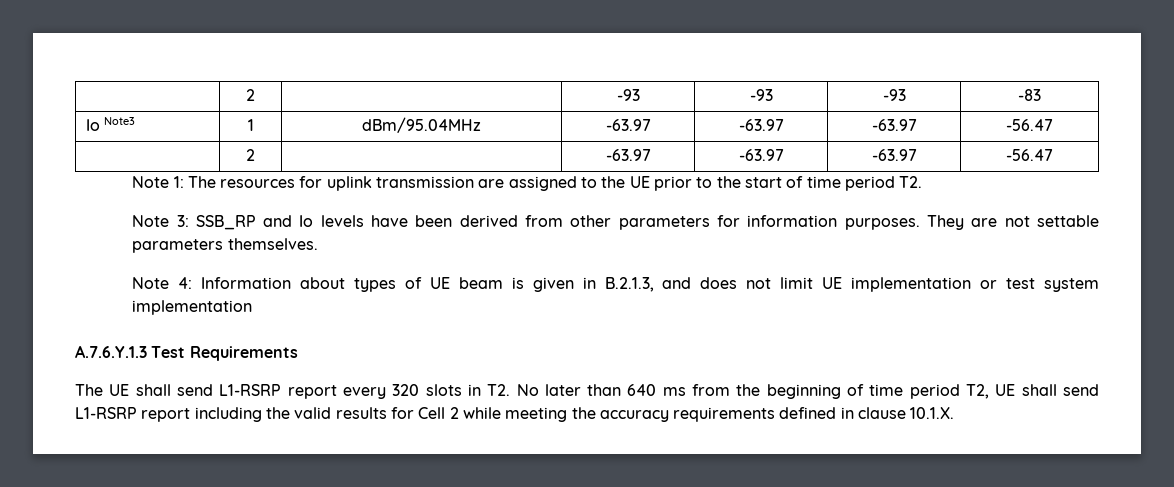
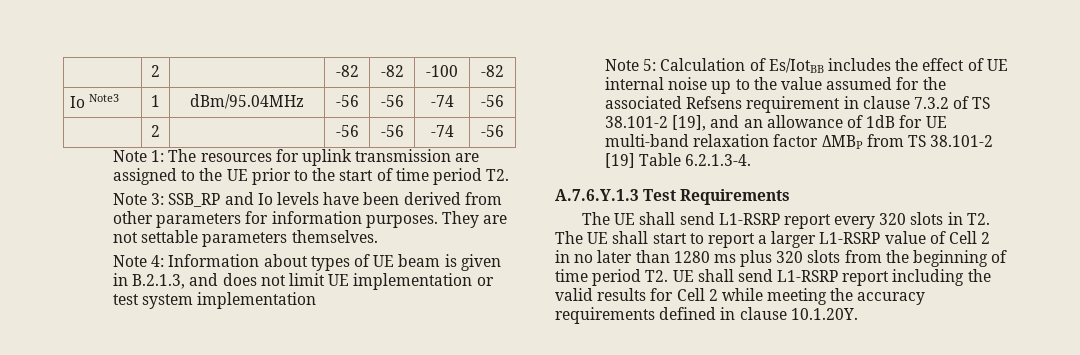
[246,89,255,101] [616,89,640,101] [749,89,773,101] [882,89,906,101] [1018,89,1041,101] | 2 | | -93 | -93 | -93 | -83 -> [151,65,160,77] [335,65,359,77] [380,65,404,77] [426,65,458,77] [481,65,504,77] | 2 | | -82 | -82 | -100 | -82
[605,119,651,131] [738,119,784,131] [871,119,917,131] [1006,119,1053,131] [246,149,255,161] [605,149,651,161] [738,149,784,161] [871,149,917,161] [1006,149,1053,161] -63.97 | -63.97 | -63.97 | -56.47 // | 2 | | -63.97 | -63.97 | -63.97 | -56.47 -> [335,95,359,107] [380,95,404,107] [430,95,454,107] [481,95,504,107] [151,125,160,137] [335,125,359,137] [380,125,404,137] [430,125,454,137] [481,125,504,137] -56 | -56 | -74 | -56 // | 2 | | -56 | -56 | -74 | -56
(253, 307) none -> [605,58,1008,73] [605,77,946,94] [605,96,991,113] [605,115,947,131] [605,134,994,149] [605,153,752,168] // Note 5: Calculation of Es/IotBB includes the effect of UE internal noise up to the value assumed for the associated Refsens requirement in clause 7.3.2 of TS 38.101-2 [19], and an allowance of 1dB for UE multi-band relaxation factor ΔMBP from TS 38.101-2 [19] Table 6.2.1.3-4.
[516,384,686,396] No later than 640 ms -> [555,231,991,248] [555,250,841,267] The UE shall start to report a larger L1-RSRP value of Cell 2 in no later than 1280 ms plus 320 slots
[966,384,990,399] T2, -> [645,270,669,282] T2.
[910,407,955,419] 10.1.X. -> [790,308,858,320] 10.1.20Y.

